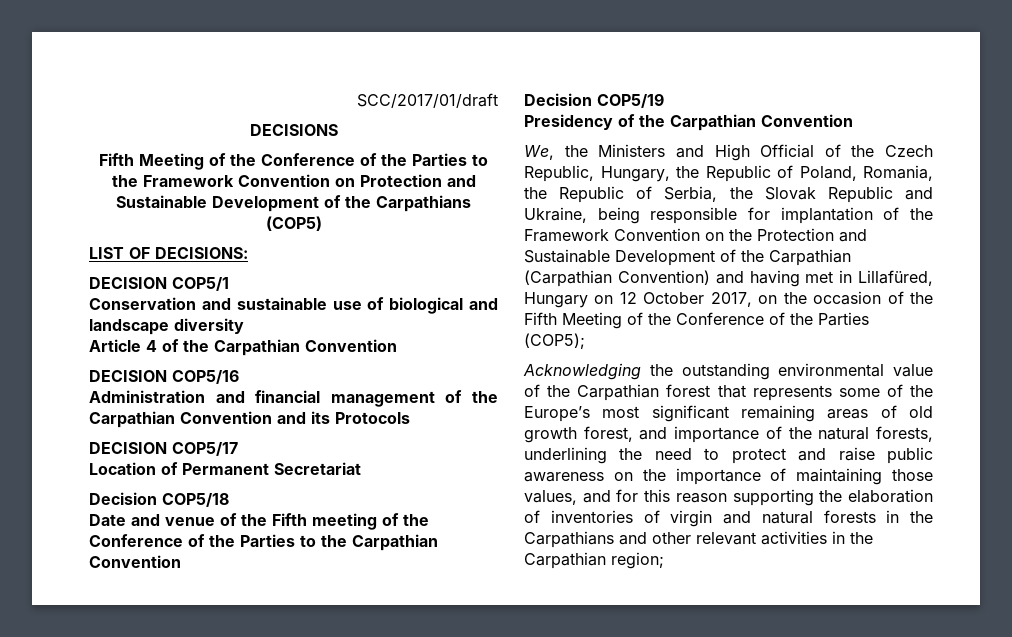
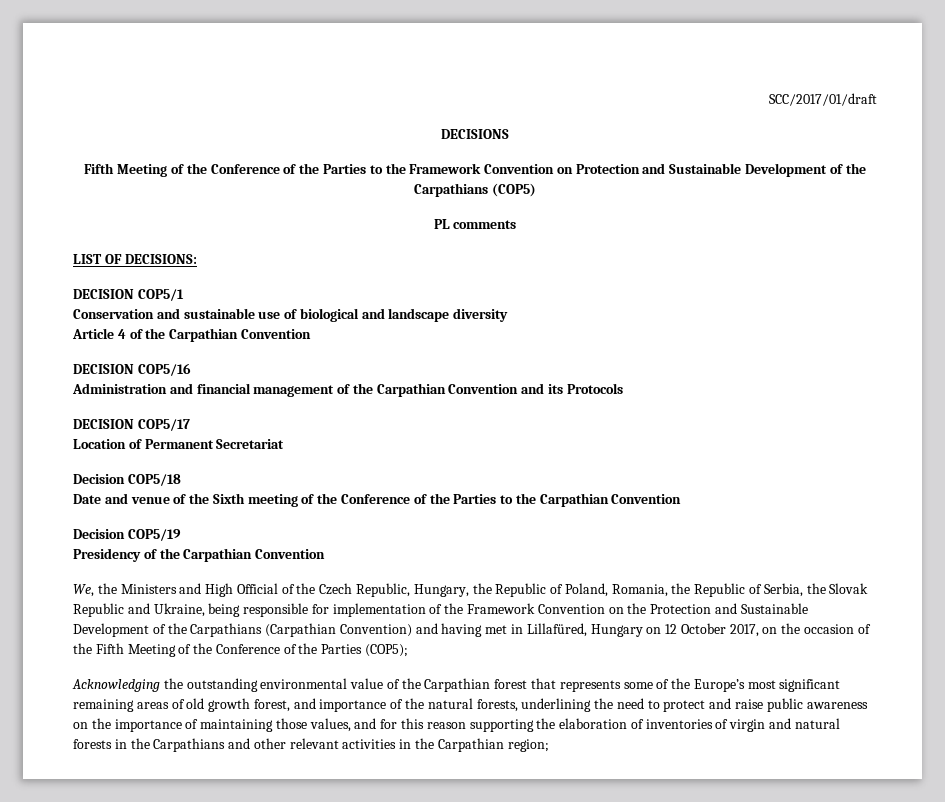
(322, 223) none -> [433,219,517,229] // PL comments
[272,513,307,526] Fifth -> [212,493,245,504] Sixth
[780,207,873,224] implantation -> [332,603,426,617] implementation
[769,249,851,266] Carpathian -> [190,623,263,637] Carpathians

